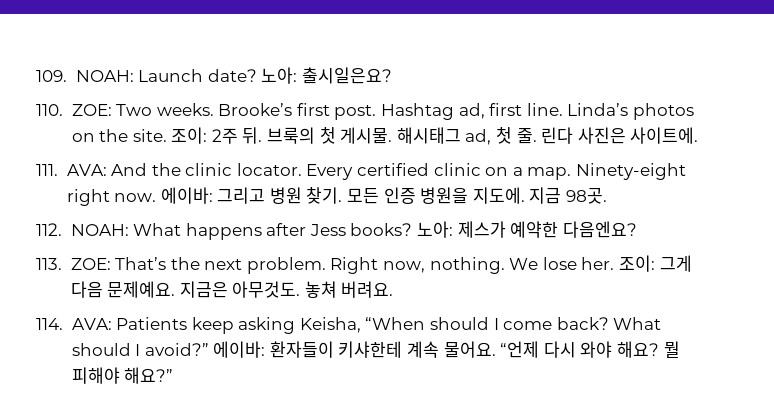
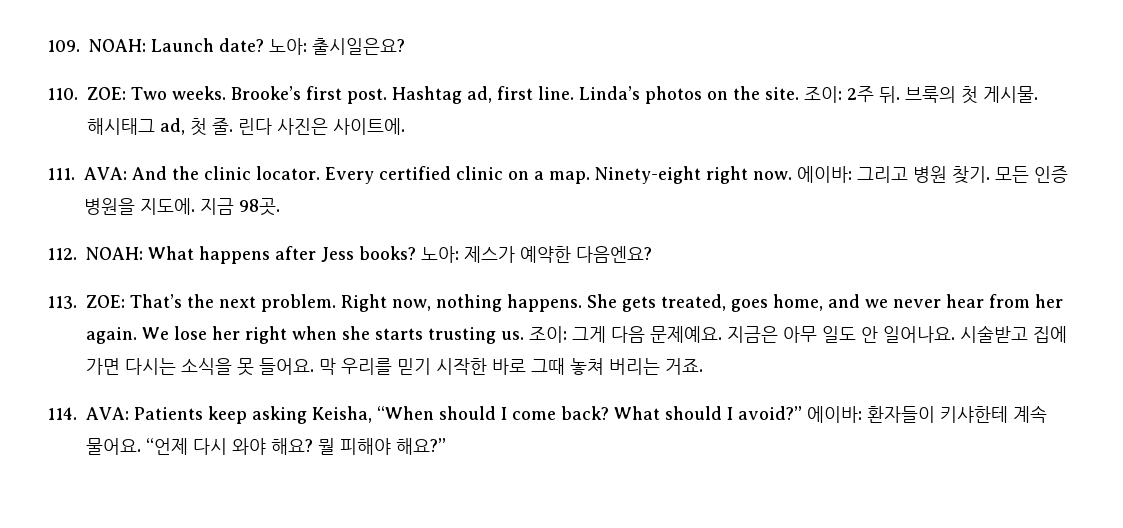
[429,257,615,274] nothing. We lose her. -> [436,294,1063,312] [86,326,524,344] nothing happens. She gets treated, goes home, and we never hear from her again. We lose her right when she starts trusting us.
[232,281,394,298] 아무것도. 놓쳐 버려요. -> [783,325,1067,343] [86,358,703,376] 아무 일도 안 일어나요. 시술받고 집에 가면 다시는 소식을 못 들어요. 막 우리를 믿기 시작한 바로 그때 놓쳐 버리는 거죠.

